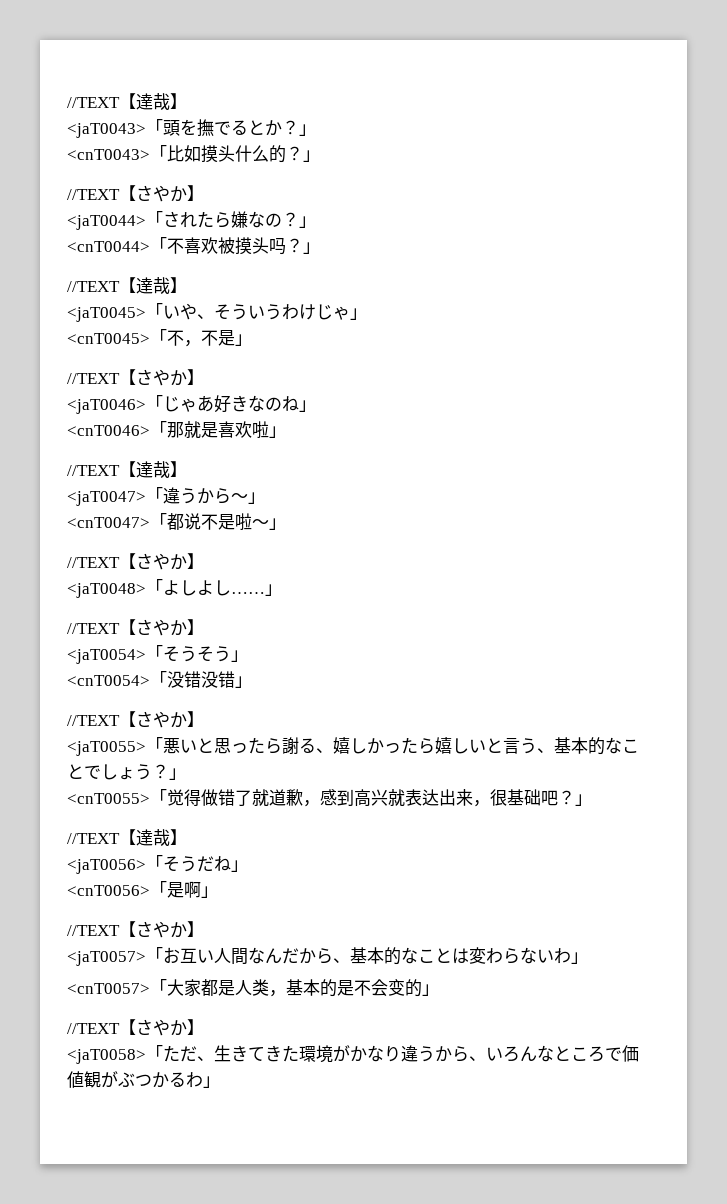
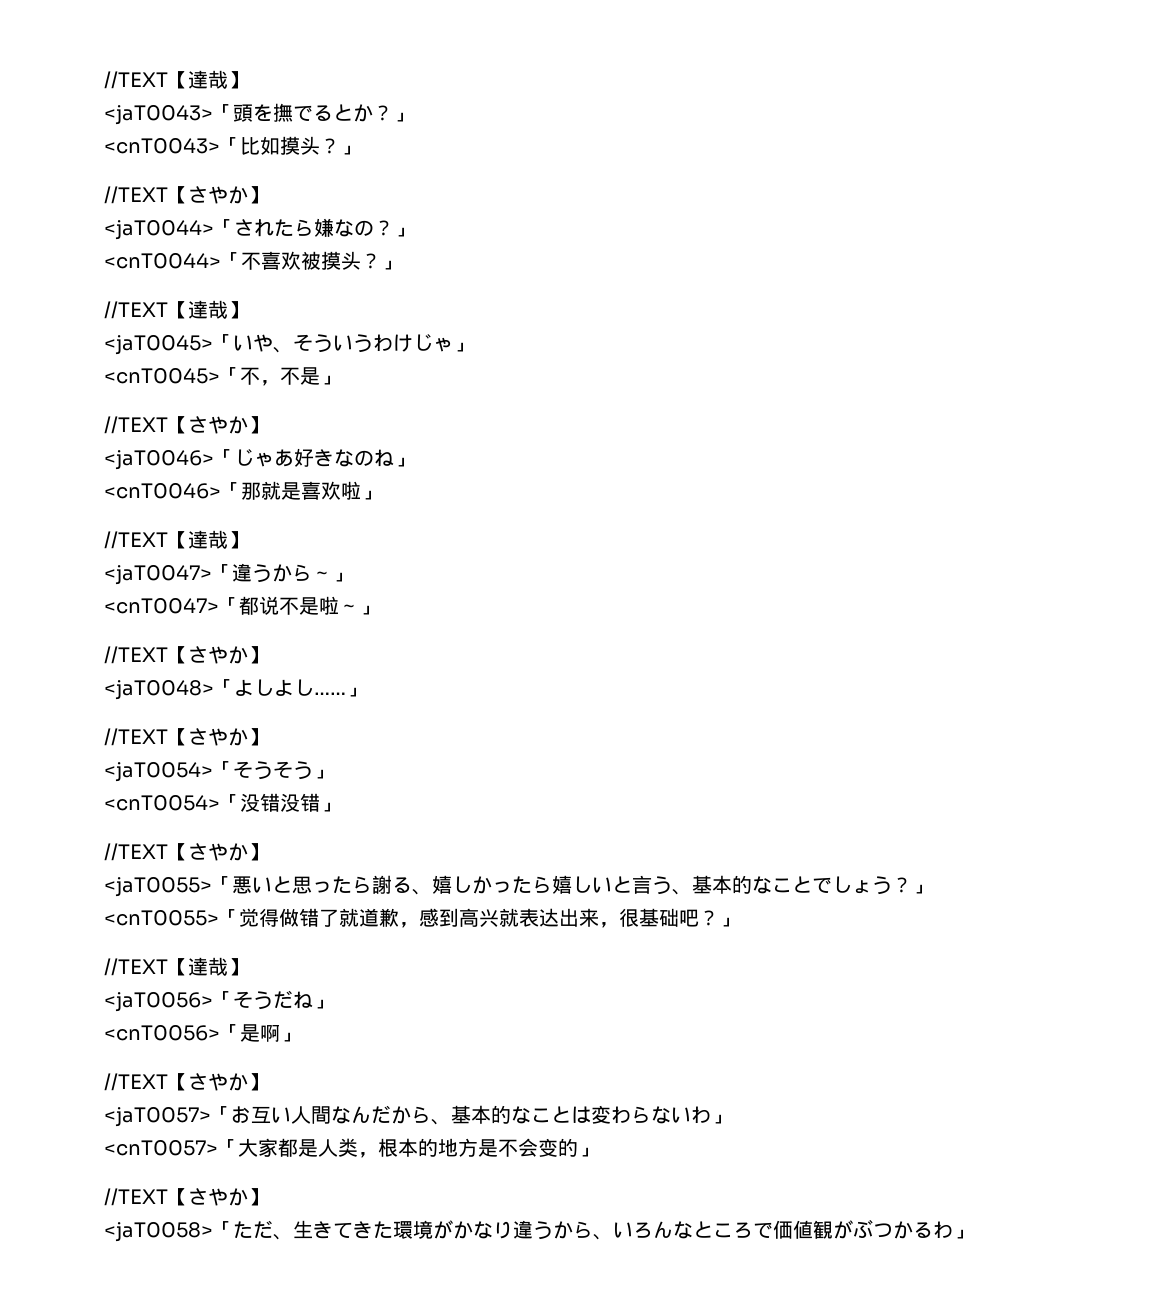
[235,145,286,163] 什么的 -> (320, 145) none
[269,237,286,255] 吗 -> (361, 260) none
[286,979,337,997] 基本的 -> [378,1138,478,1157] 根本的地方

